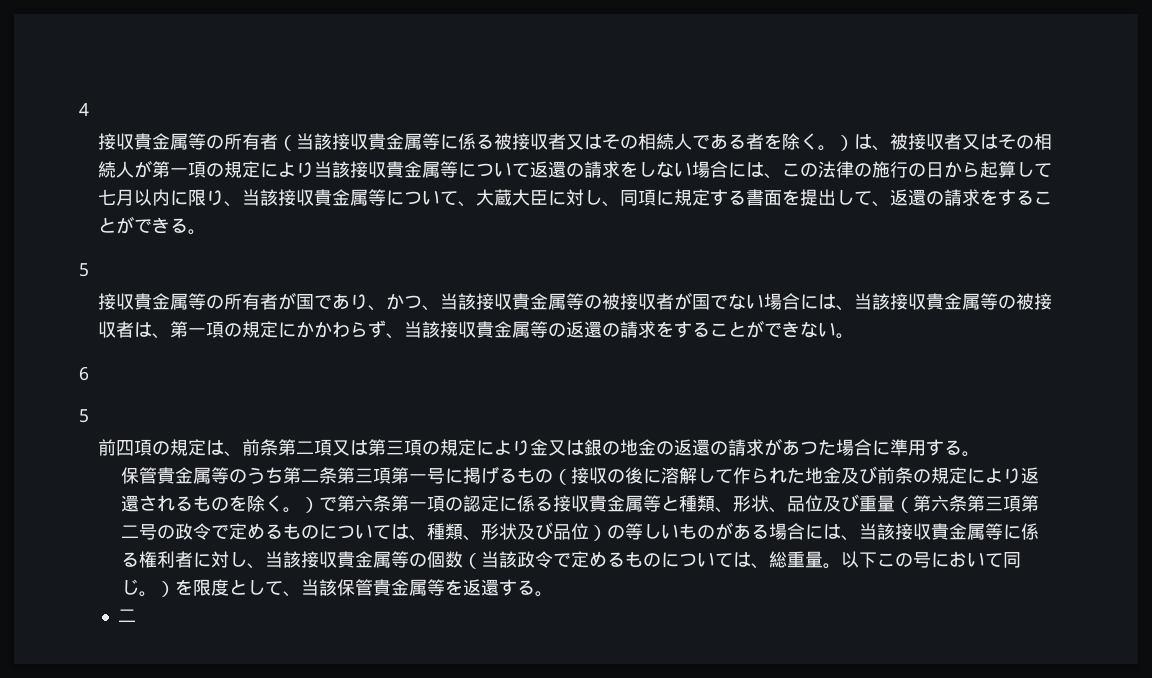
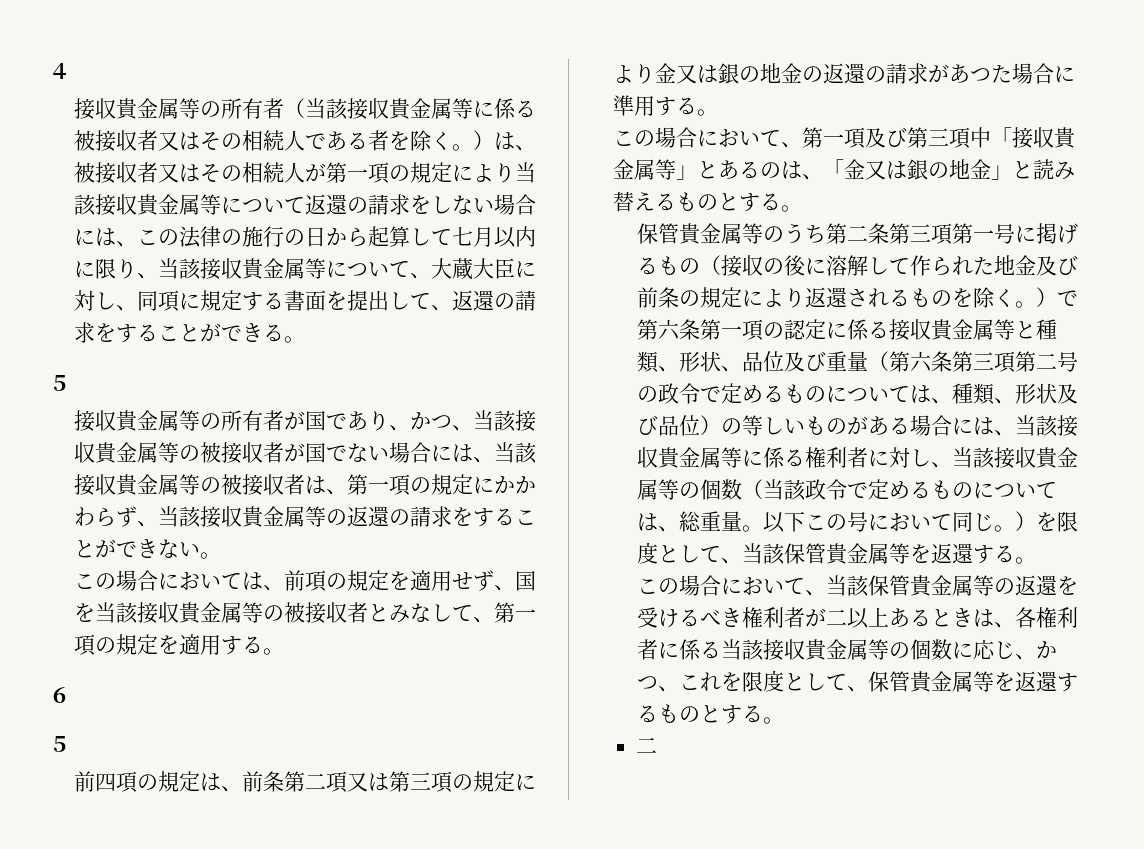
(855, 336) none -> [73,570,536,592] [73,602,536,624] [73,634,284,656] // この場合においては、前項の規定を適用せず、国を当該接収貴金属等の被接収者とみなして、第一項の規定を適用する。
(981, 454) none -> [612,127,1077,149] [612,159,1075,180] [612,191,802,212] // この場合において、第一項及び第三項中「接収貴金属等」とあるのは、「金又は銀の地金」と読み替えるものとする。
(554, 594) none -> [637,575,1079,597] [637,607,1079,629] [637,639,1058,661] [637,670,1079,693] [637,704,785,724] // この場合において、当該保管貴金属等の返還を受けるべき権利者が二以上あるときは、各権利者に係る当該接収貴金属等の個数に応じ、かつ、これを限度として、保管貴金属等を返還するものとする。

